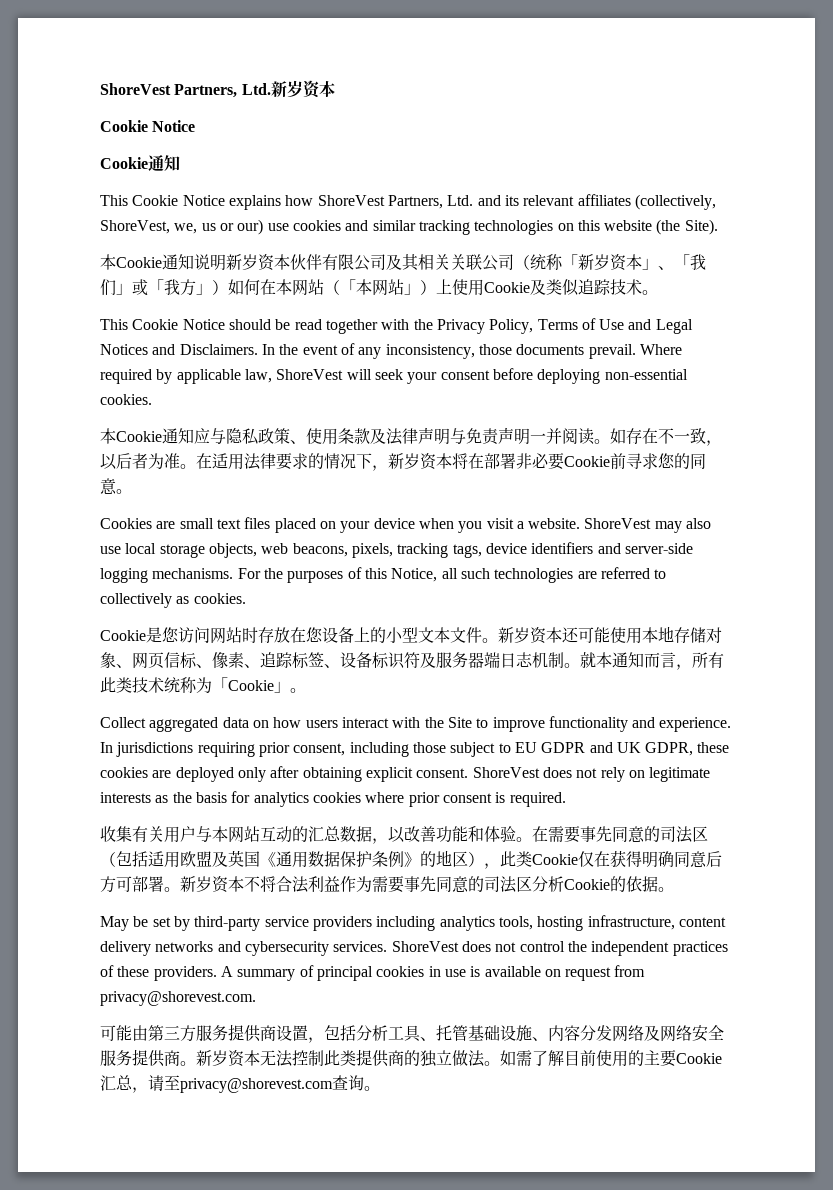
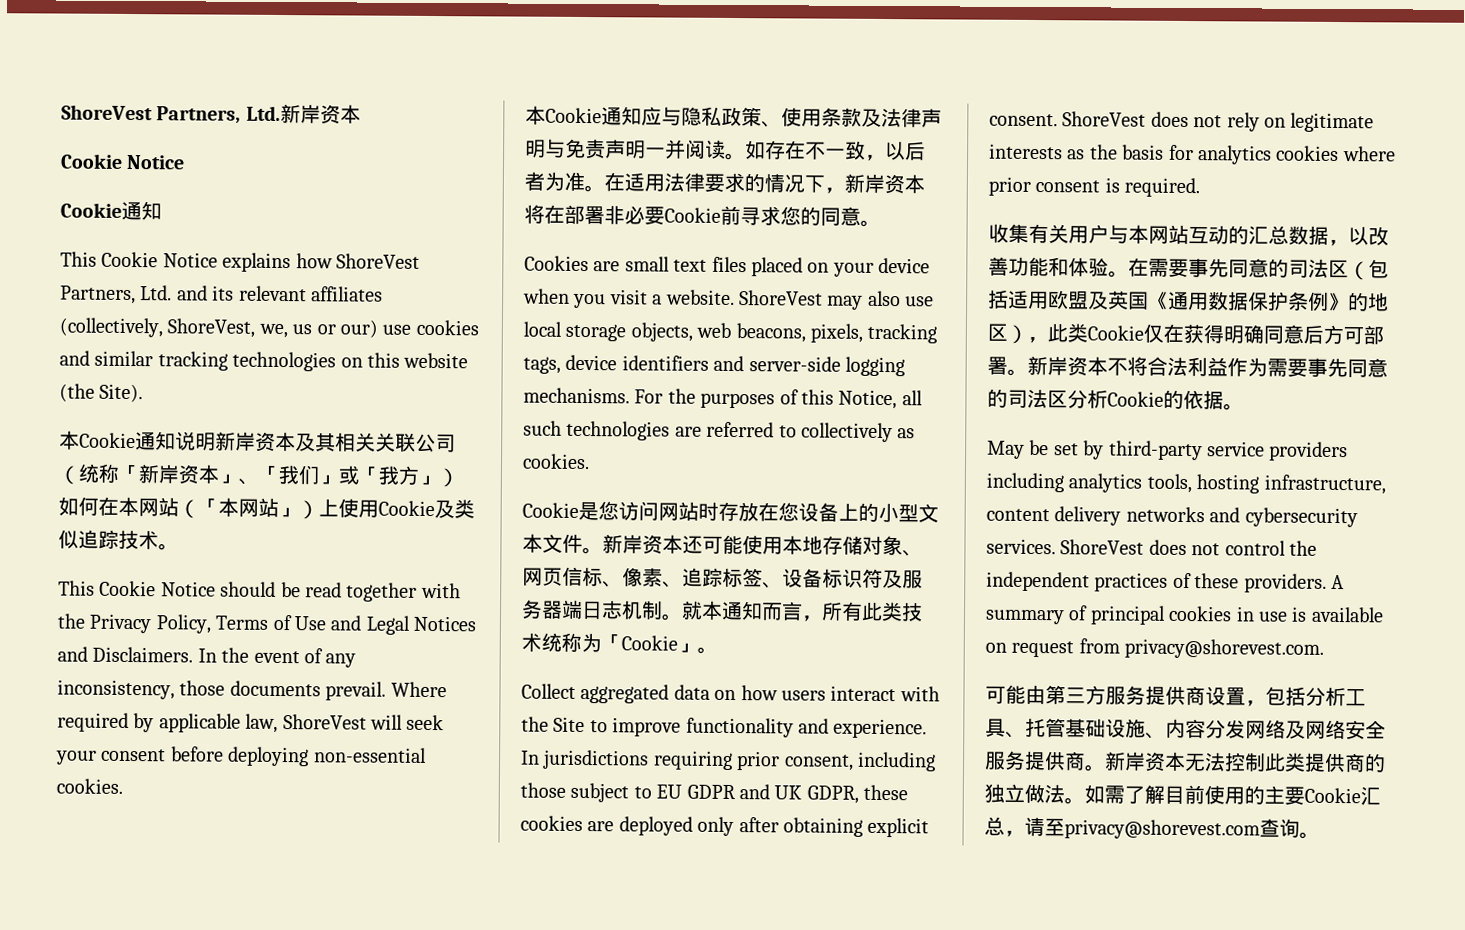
[286,80,303,98] 岁 -> [299,104,321,124] 岸
[242,254,386,271] 岁资本伙伴有限公司 -> [235,431,296,452] 岸资本
[594,254,610,270] 岁 -> [158,464,179,484] 岸
[404,453,420,469] 岁 -> [864,173,885,194] 岸
[514,627,530,643] 岁 -> [622,534,643,554] 岸
[196,876,212,892] 岁 -> [1047,356,1068,376] 岸
[212,1050,228,1066] 岁 -> [1124,751,1146,771] 岸

